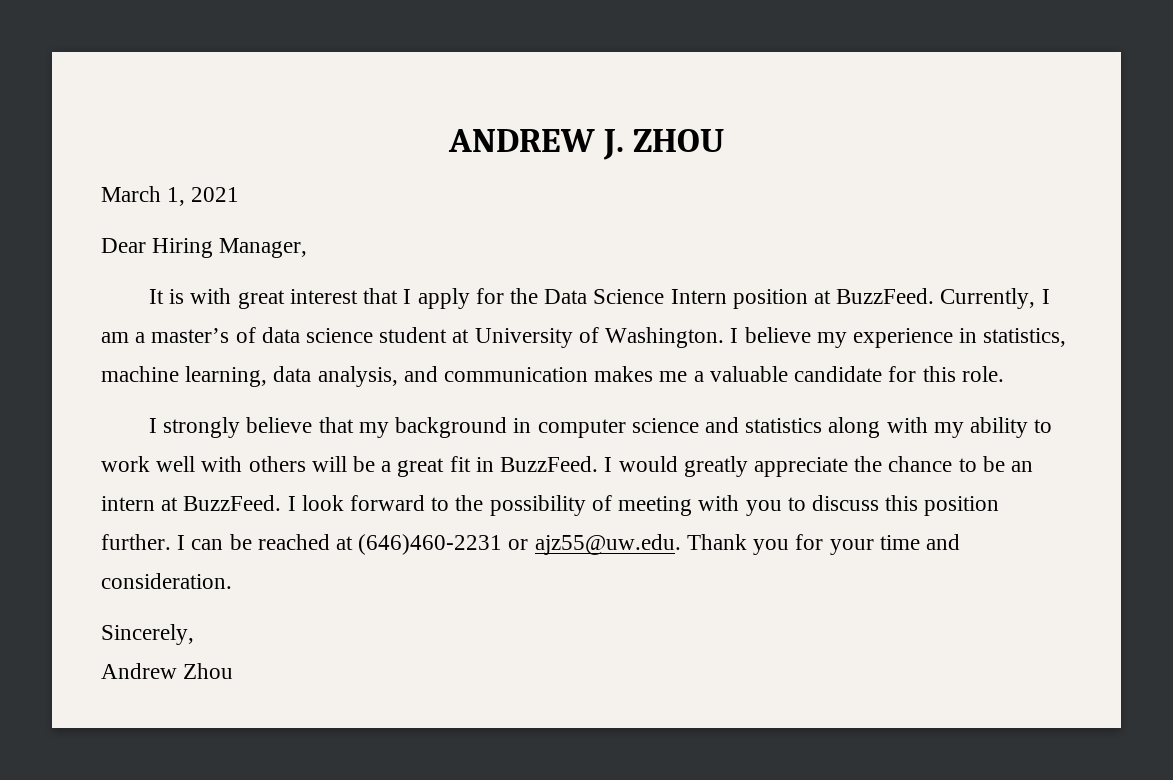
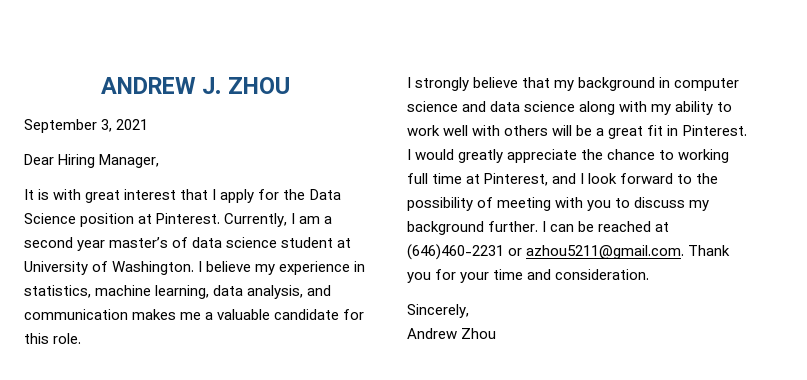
[101,186,186,206] March 1, -> [24,119,113,133] September 3,
[670,289,727,304] Intern -> (76, 218) none
[836,288,935,304] BuzzFeed. -> [156,213,221,224] Pinterest.
(146, 337) none -> [24,237,106,251] second year
[745,418,823,433] statistics -> [490,101,576,112] data science
[500,456,599,472] BuzzFeed. -> [682,125,747,136] Pinterest.
[982,456,1033,472] [101,495,282,511] be an intern at BuzzFeed. -> [678,149,730,163] [407,173,577,186] working full time at Pinterest, and
[885,495,1000,516] this position -> [689,200,710,211] [407,221,484,235] my background
[534,534,681,555] ajz55@uw.edu. -> [526,245,685,259] azhou5211@gmail.com.

